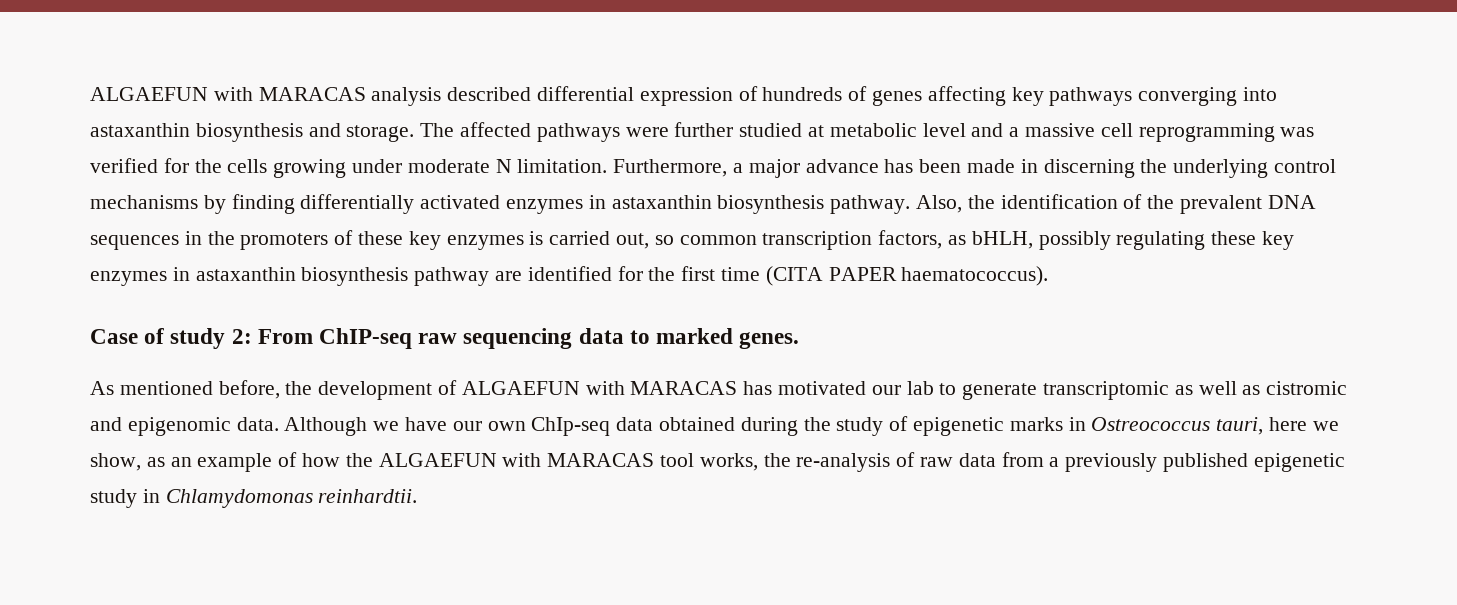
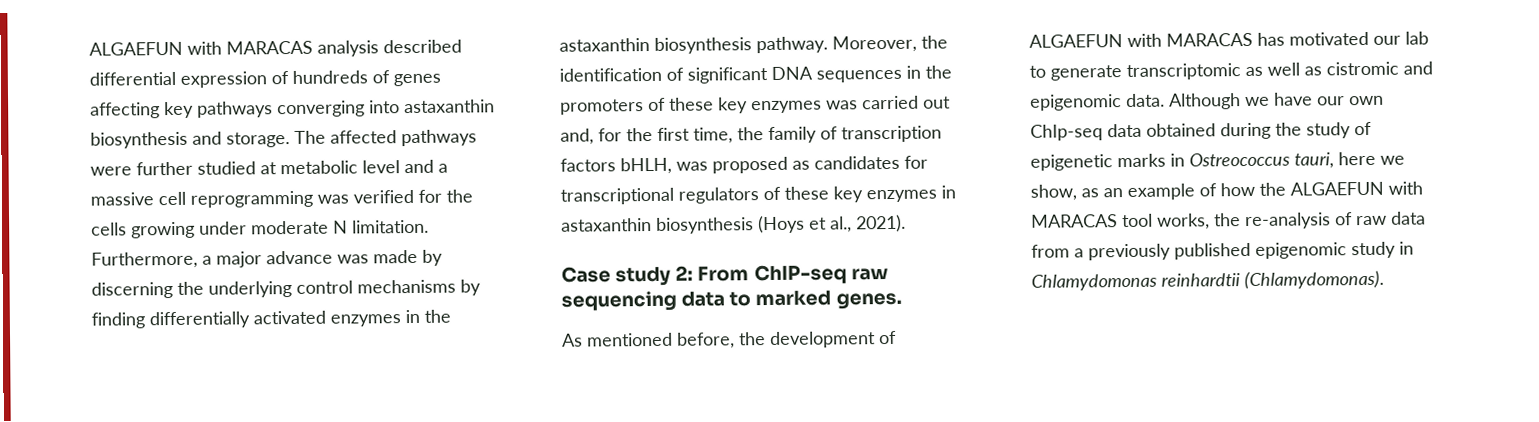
[884,159,1038,173] has been made in -> [337,249,443,266] was made by
(606, 202) none -> [424,309,451,323] the
[916,195,963,213] Also, -> [832,35,917,53] Moreover,
[1147,195,1263,214] the prevalent -> [687,67,768,84] significant
[529,230,1206,250] is carried out, so common transcription factors, as bHLH, possibly regulating -> [826,95,951,110] [560,125,942,145] [560,155,928,175] [560,186,781,205] was carried out and, for the first time, the family of transcription factors bHLH, was proposed as candidates for transcriptional regulators of
[414,266,1049,286] pathway are identified for the first time (CITA PAPER haematococcus). -> [758,214,906,234] (Hoys et al., 2021).
[144,328,165,344] of -> (611, 274) none
[1253,453,1345,472] epigenetic -> [1255,242,1347,259] epigenomic
[318,489,418,503] reinhardtii. -> [1161,270,1384,290] reinhardtii (Chlamydomonas).

